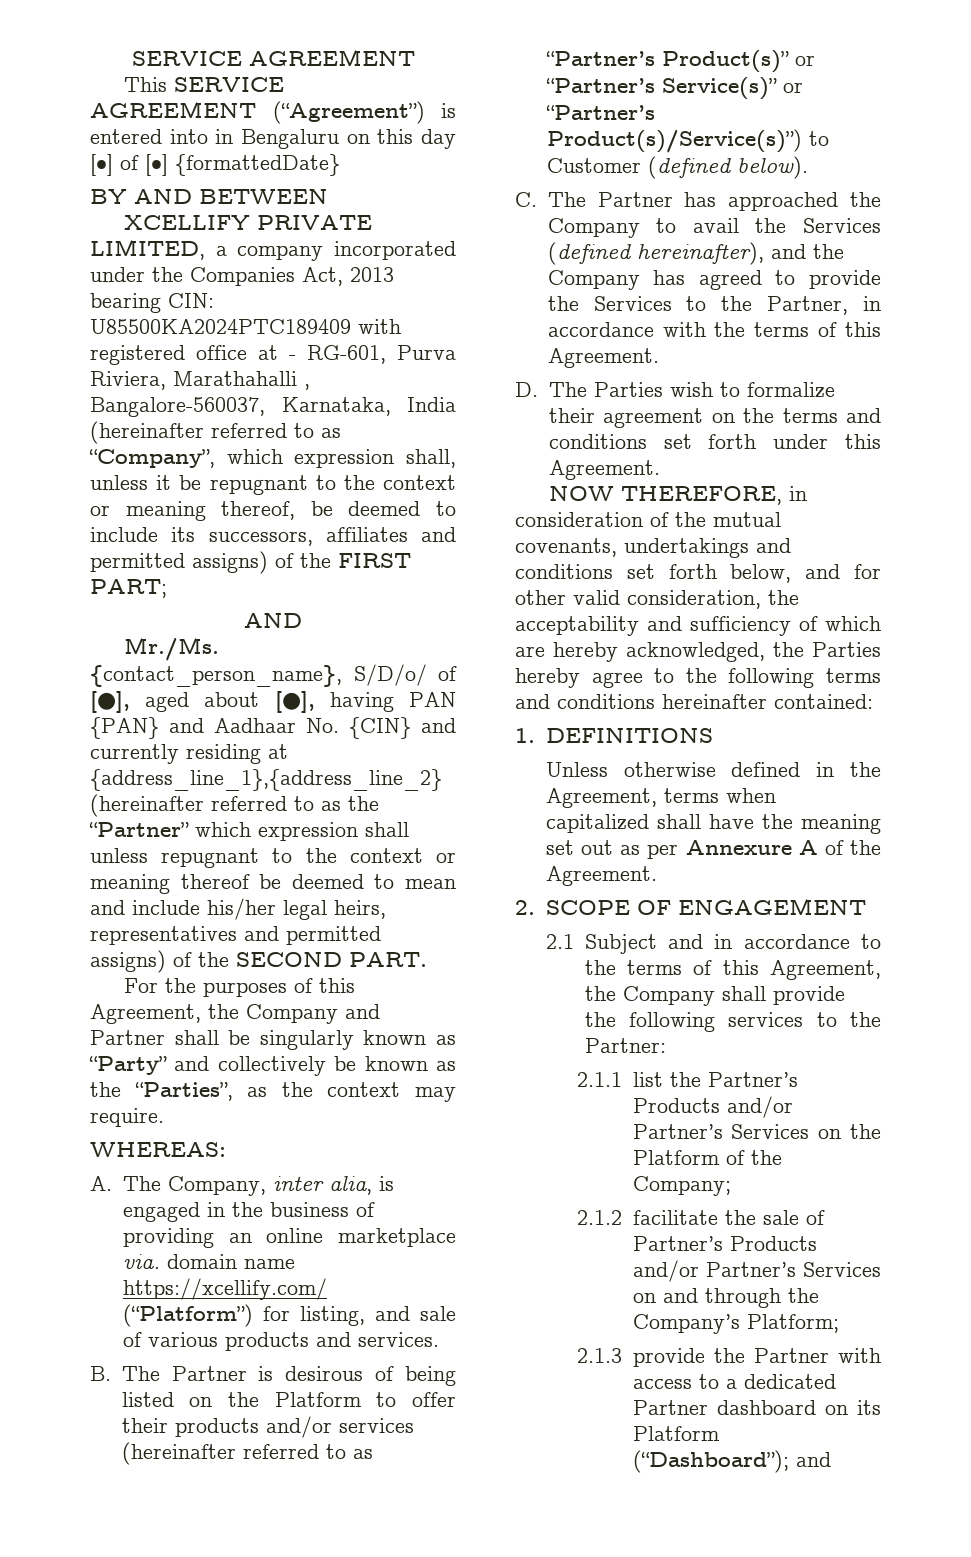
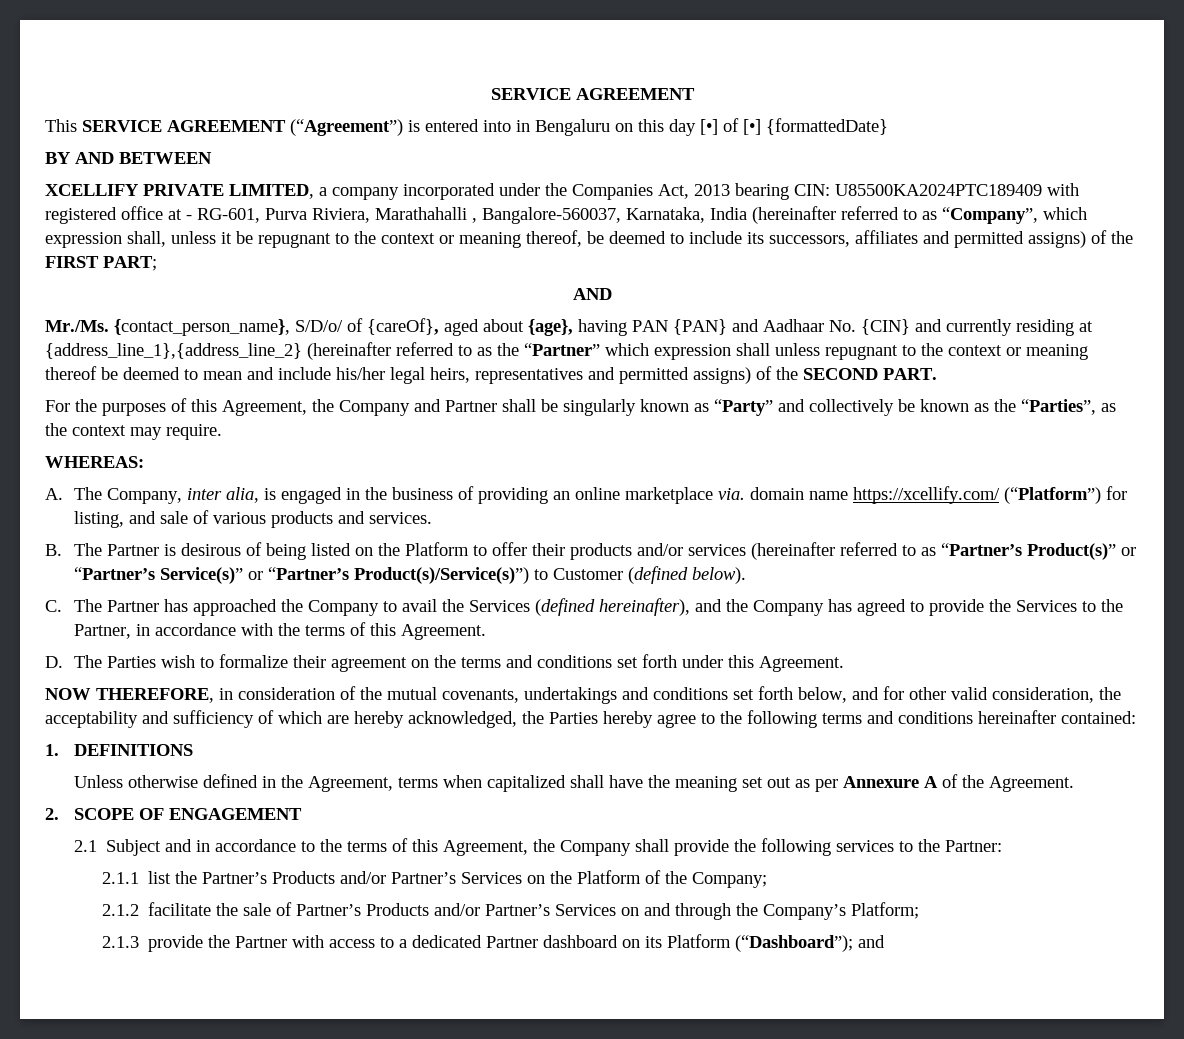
[90,691,130,713] [●], -> [367,318,439,335] {careOf},
[274,691,315,713] [●], -> [528,319,573,336] {age},

